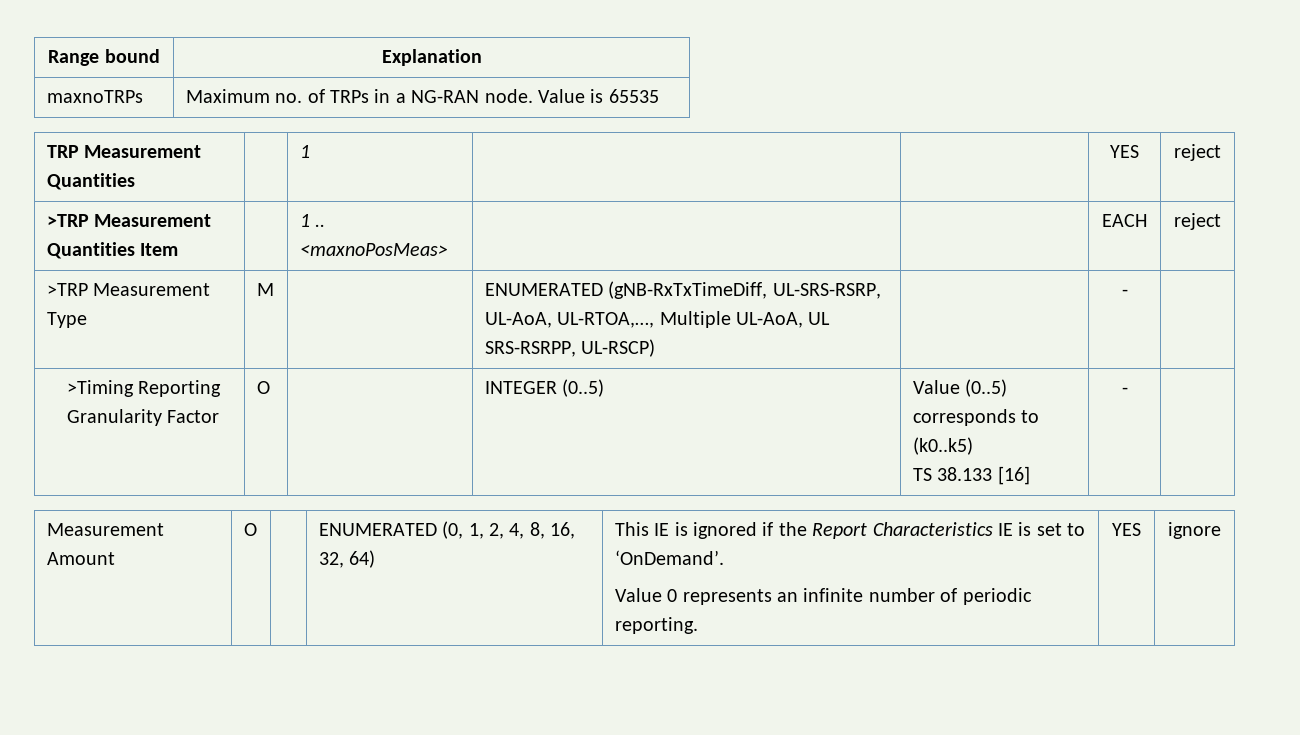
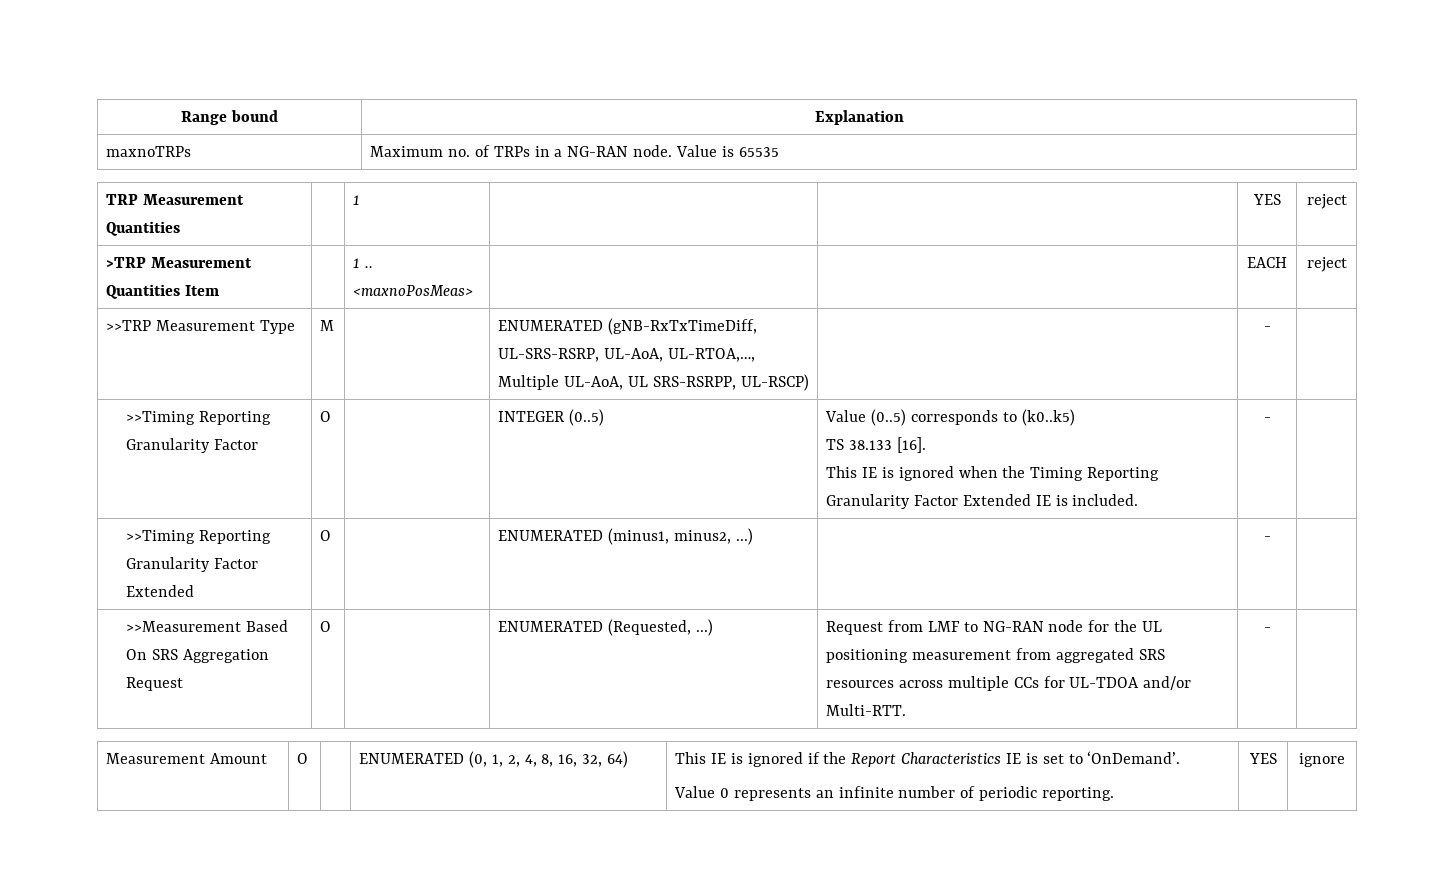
[46,283,88,296] >TRP -> [106,320,152,331] >>TRP
[66,380,134,397] >Timing -> [126,411,196,425] >>Timing
[997,466,1030,485] [16] -> [896,437,926,453] [826,466,1160,481] [826,494,1139,509] [1263,417,1271,422] [126,530,272,544] [126,557,259,572] [126,585,195,597] [320,530,332,541] [498,528,753,545] [1263,536,1271,541] [126,620,289,632] [126,649,270,663] [126,677,184,691] [320,621,332,632] [498,619,713,636] [826,620,1163,635] [826,648,1165,663] [826,676,1192,691] [826,704,907,716] [16]. // This IE is ignored when the Timing Reporting Granularity Factor Extended IE is included. | - | // >>Timing Reporting Granularity Factor Extended | O | | ENUMERATED (minus1, minus2, ...) | | - | // >>Measurement Based On SRS Aggregation Request | O | | ENUMERATED (Requested, ...) | Request from LMF to NG-RAN node for the UL positioning measurement from aggregated SRS resources across multiple CCs for UL-TDOA and/or Multi-RTT.

